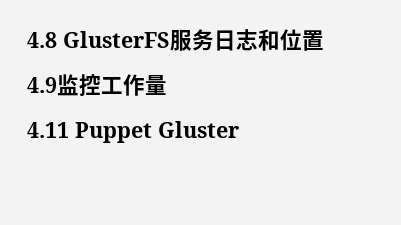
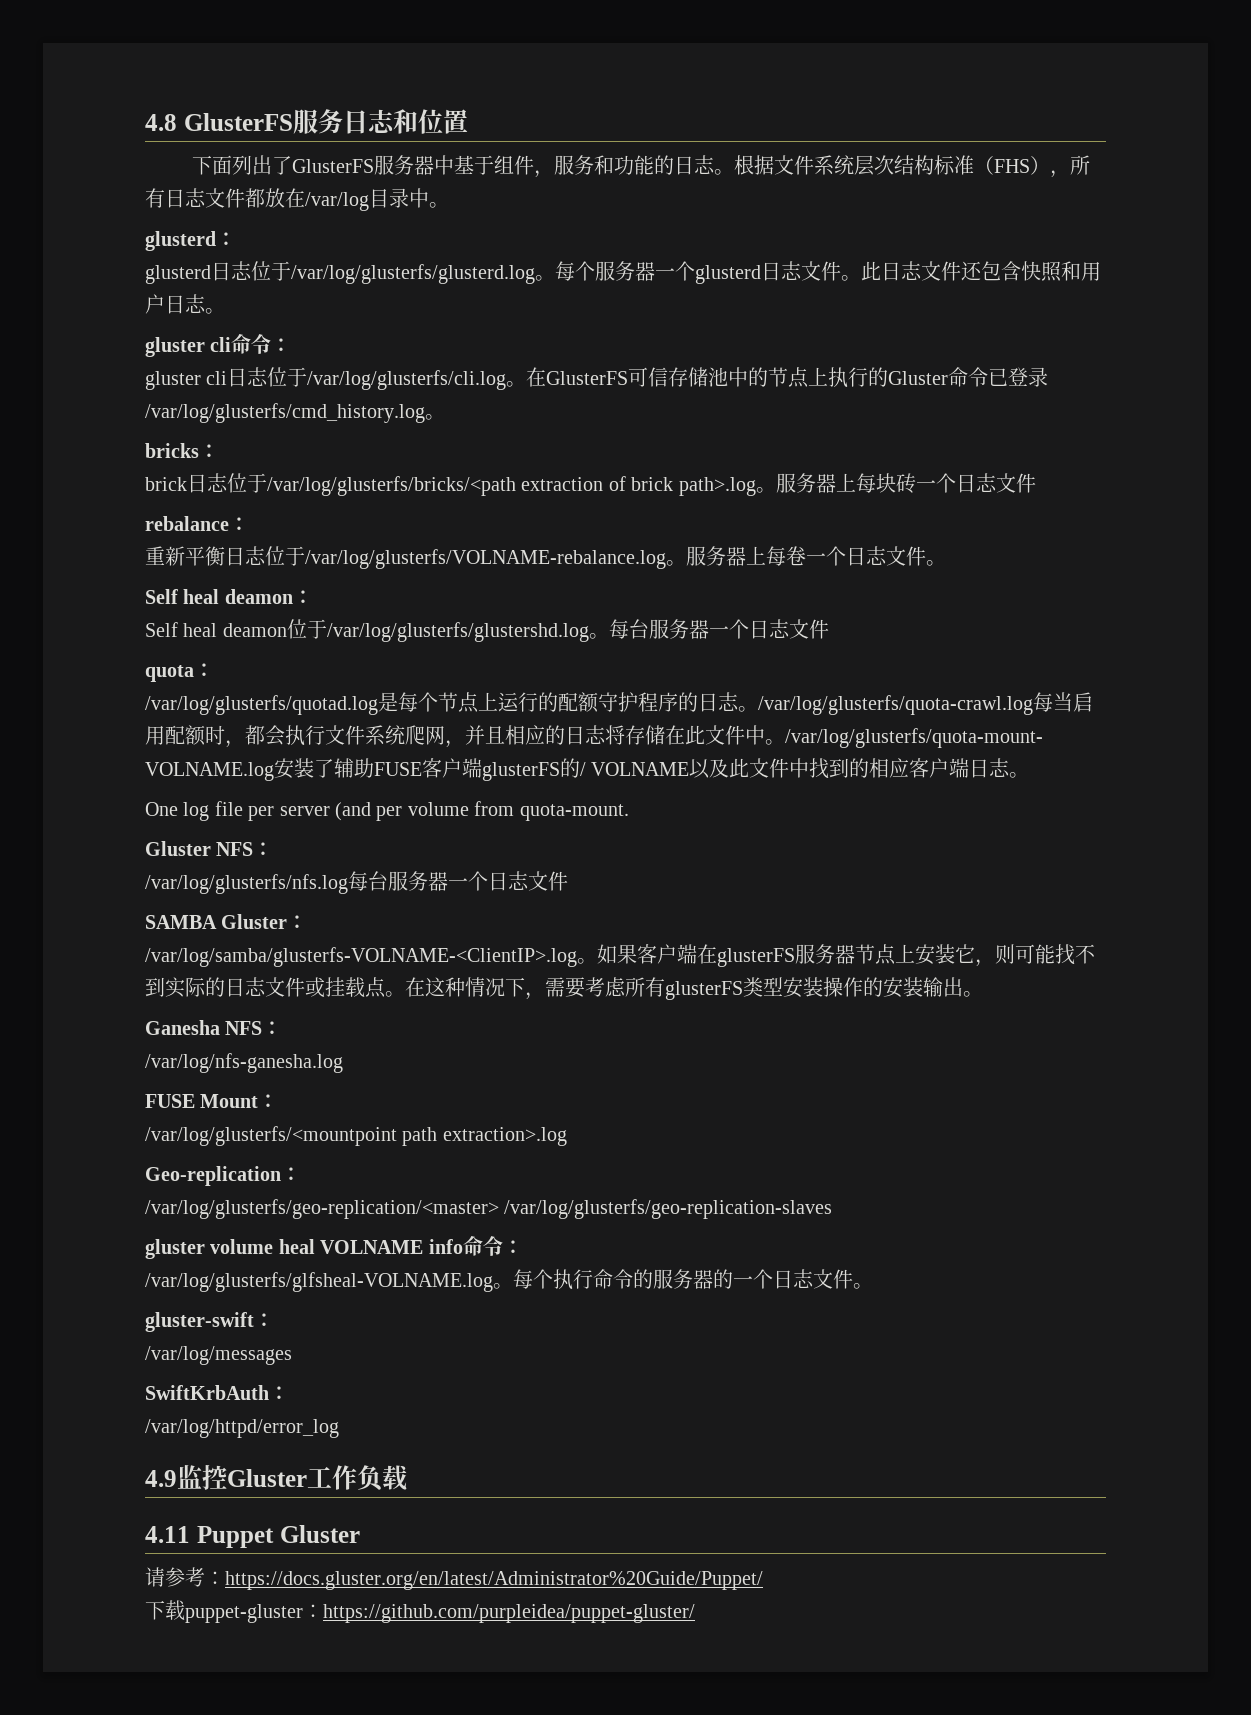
(324, 40) none -> [191,155,1090,178] [145,188,449,211] [145,231,236,251] [145,261,1101,284] [145,294,225,314] [145,334,292,357] [145,367,1049,390] [145,403,445,423] [145,443,219,458] [145,473,1036,496] [145,516,249,531] [145,546,946,569] [145,589,313,604] [145,619,829,642] [145,663,214,682] [145,692,1093,715] [145,725,1043,748] [145,758,1030,781] [145,801,629,821] [145,841,274,856] [145,871,568,894] [145,914,308,929] [145,944,1095,967] [145,977,983,1000] [145,1020,283,1035] [145,1053,343,1073] [145,1094,279,1108] [145,1126,567,1146] [145,1166,301,1186] [145,1199,833,1219] [145,1236,523,1259] [145,1269,873,1292] [145,1312,274,1332] [145,1346,292,1365] [145,1385,289,1400] [145,1419,339,1438] // 下面列出了GlusterFS服务器中基于组件，服务和功能的日志。根据文件系统层次结构标准（FHS），所有日志文件都放在/var/log目录中。 // glusterd： // glusterd日志位于/var/log/glusterfs/glusterd.log。每个服务器一个glusterd日志文件。此日志文件还包含快照和用户日志。 // gluster cli命令： // gluster cli日志位于/var/log/glusterfs/cli.log。在GlusterFS可信存储池中的节点上执行的Gluster命令已登录/var/log/glusterfs/cmd_history.log。 // bricks： // brick日志位于/var/log/glusterfs/bricks/<path extraction of brick path>.log。服务器上每块砖一个日志文件 // rebalance： // 重新平衡日志位于/var/log/glusterfs/VOLNAME-rebalance.log。服务器上每卷一个日志文件。 // Self heal deamon： // Self heal deamon位于/var/log/glusterfs/glustershd.log。每台服务器一个日志文件 // quota： // /var/log/glusterfs/quotad.log是每个节点上运行的配额守护程序的日志。/var/log/glusterfs/quota-crawl.log每当启用配额时，都会执行文件系统爬网，并且相应的日志将存储在此文件中。/var/log/glusterfs/quota-mount- VOLNAME.log安装了辅助FUSE客户端glusterFS的/ VOLNAME以及此文件中找到的相应客户端日志。 // One log file per server (and per volume from quota-mount. // Gluster NFS： // /var/log/glusterfs/nfs.log每台服务器一个日志文件 // SAMBA Gluster： // /var/log/samba/glusterfs-VOLNAME-<ClientIP>.log。如果客户端在glusterFS服务器节点上安装它，则可能找不到实际的日志文件或挂载点。在这种情况下，需要考虑所有glusterFS类型安装操作的安装输出。 // Ganesha NFS： // /var/log/nfs-ganesha.log // FUSE Mount： // /var/log/glusterfs/<mountpoint path extraction>.log // Geo-replication： // /var/log/glusterfs/geo-replication/<master> /var/log/glusterfs/geo-replication-slaves // gluster volume heal VOLNAME info命令： // /var/log/glusterfs/glfsheal-VOLNAME.log。每个执行命令的服务器的一个日志文件。 // gluster-swift： // /var/log/messages // SwiftKrbAuth： // /var/log/httpd/error_log
[101,74,167,96] 工作量 -> [227,1465,408,1491] Gluster工作负载
(239, 129) none -> [145,1567,763,1590] [145,1600,695,1623] // 请参考：https://docs.gluster.org/en/latest/Administrator%20Guide/Puppet/ // 下载puppet-gluster：https://github.com/purpleidea/puppet-gluster/

